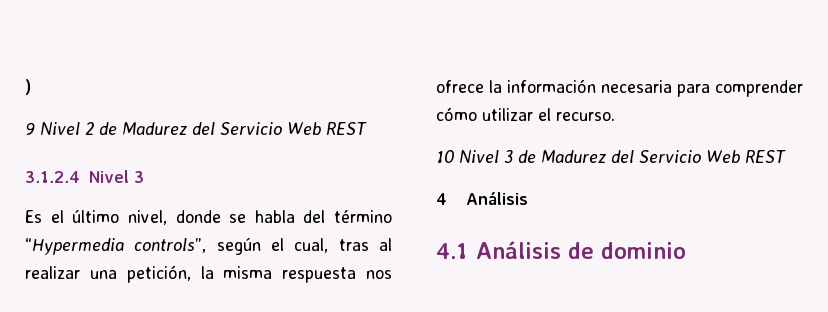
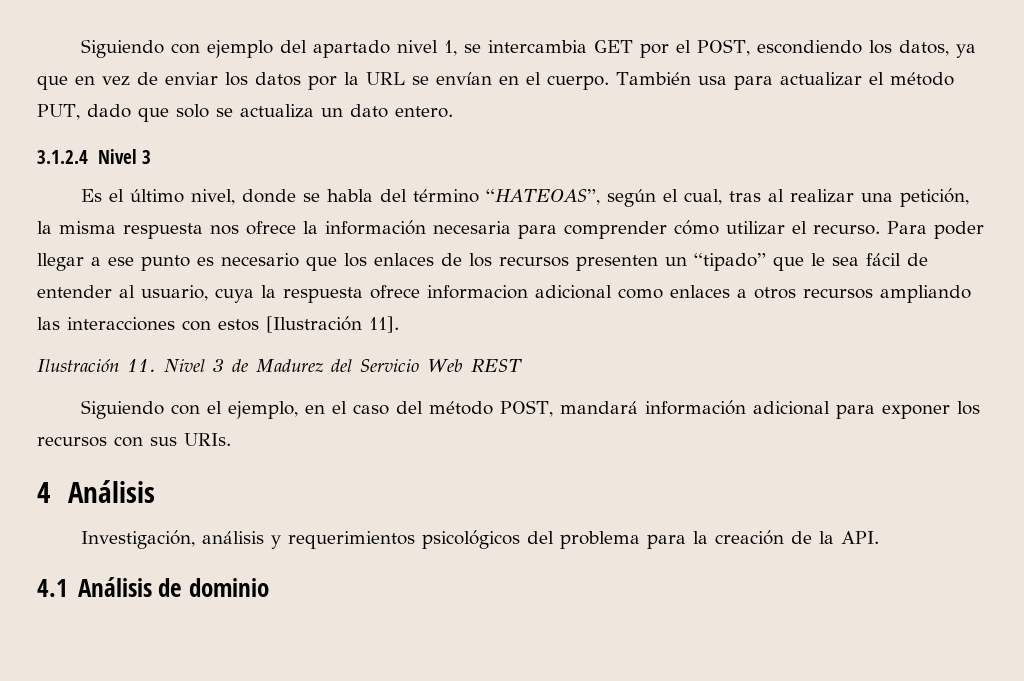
[25,79,31,95] [25,122,367,135] ) // 9 Nivel 2 de Madurez del Servicio Web REST -> [80,39,976,58] [37,72,954,90] [37,104,453,122] Siguiendo con ejemplo del apartado nivel 1, se intercambia GET por el POST, escondiendo los datos, ya que en vez de enviar los datos por la URL se envían en el cuerpo. También usa para actualizar el método PUT, dado que solo se actualiza un dato entero.
[25,238,207,255] “Hypermedia controls”, -> [485,189,600,205] “HATEOAS”,
[436,150,454,163] // 10 -> [887,221,984,239] [37,253,928,271] [37,285,971,303] [37,316,399,333] [37,359,156,372] Para poder llegar a ese punto es necesario que los enlaces de los recursos presenten un “tipado” que le sea fácil de entender al usuario, cuya la respuesta ofrece informacion adicional como enlaces a otros recursos ampliando las interacciones con estos [Ilustración 11]. // Ilustración 11.
[436,191,529,205] 4 Análisis -> [80,400,980,419] [37,433,231,447] [37,480,156,503] [80,530,879,549] Siguiendo con el ejemplo, en el caso del método POST, mandará información adicional para exponer los recursos con sus URIs. // 4 Análisis // Investigación, análisis y requerimientos psicológicos del problema para la creación de la API.

